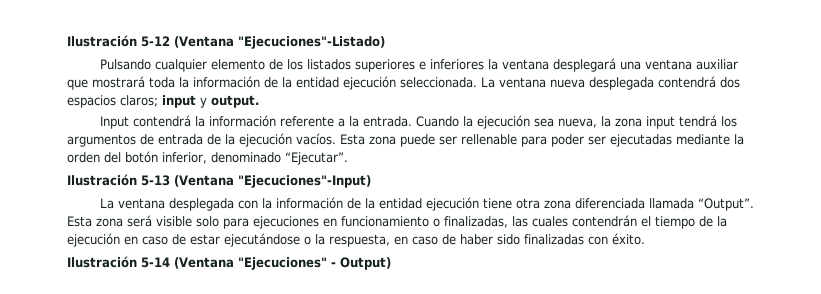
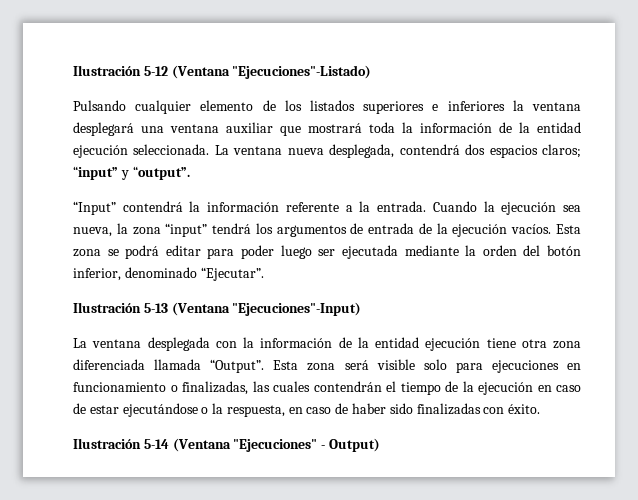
[589,77,654,90] desplegada -> [329,144,395,158] desplegada,
[162,95,259,108] [99,116,129,129] input y output. // Input -> [73,166,190,180] [73,201,116,215] “input” y “output”. // “Input”
[645,116,675,129] input -> [165,223,208,237] “input”
[400,134,672,147] puede ser rellenable para poder ser ejecutadas -> [107,245,398,259] se podrá editar para poder luego ser ejecutada

